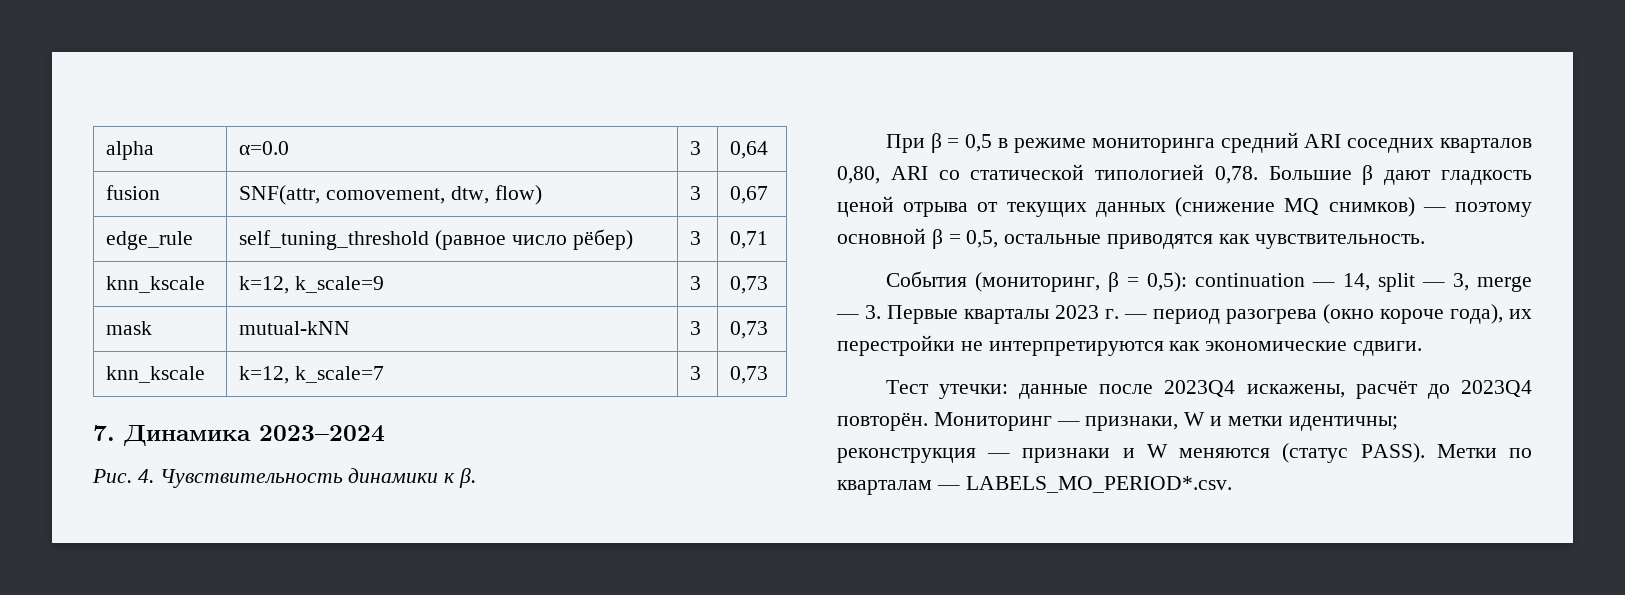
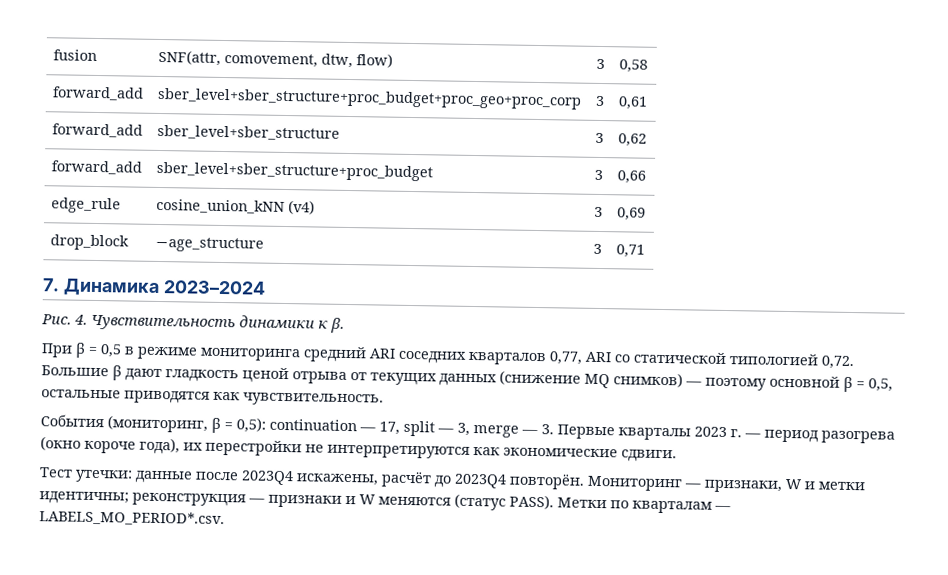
[106,141,155,160] [239,141,290,155] [690,141,702,155] [730,141,769,159] alpha | α=0.0 | 3 | 0,64 // -> (53, 55) none
[730,186,769,204] [106,231,194,250] [239,229,633,250] [690,231,702,245] [730,231,769,249] [106,276,206,293] [239,276,384,294] [690,276,702,290] [730,276,769,294] [106,321,153,335] [239,321,351,335] [690,321,702,335] [730,321,769,339] [106,366,206,383] [239,366,384,384] [690,366,702,380] [730,366,769,384] 0,67 // edge_rule | self_tuning_threshold (равное число рёбер) | 3 | 0,71 // knn_kscale | k=12, k_scale=9 | 3 | 0,73 // mask | mutual-kNN | 3 | 0,73 // knn_kscale | k=12, k_scale=7 | 3 | 0,73 -> [619,59,649,73] [52,86,145,101] [157,87,583,110] [595,95,606,107] [618,96,649,110] [52,123,144,138] [157,124,341,141] [595,132,605,144] [618,133,648,147] [51,160,143,175] [156,161,434,182] [594,169,604,181] [617,170,647,184] [51,197,122,214] [156,198,316,215] [594,206,604,218] [617,207,647,221] [50,234,130,251] [155,236,265,253] [593,243,603,255] [616,244,646,258] 0,58 // forward_add | sber_level+sber_structure+proc_budget+proc_geo+proc_corp | 3 | 0,61 // forward_add | sber_level+sber_structure | 3 | 0,62 // forward_add | sber_level+sber_structure+proc_budget | 3 | 0,66 // edge_rule | cosine_union_kNN (v4) | 3 | 0,69 // drop_block | −age_structure | 3 | 0,71
[837,166,880,184] 0,80, -> [549,351,582,365] 0,77,
[1214,166,1258,184] 0,78. -> [821,355,854,370] 0,72.
[1342,273,1370,291] 14, -> [379,421,400,435] 17,

